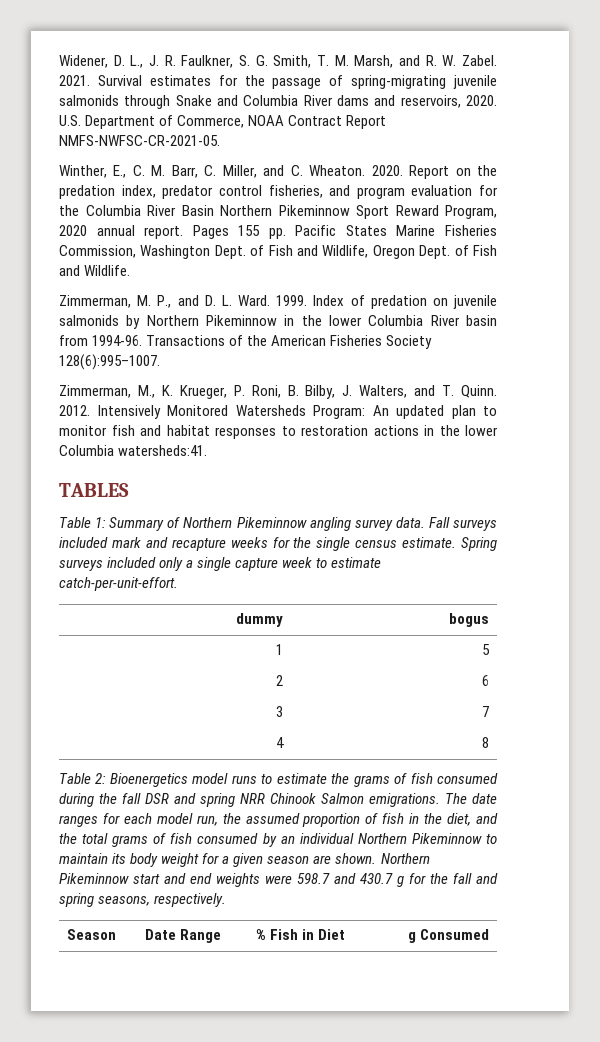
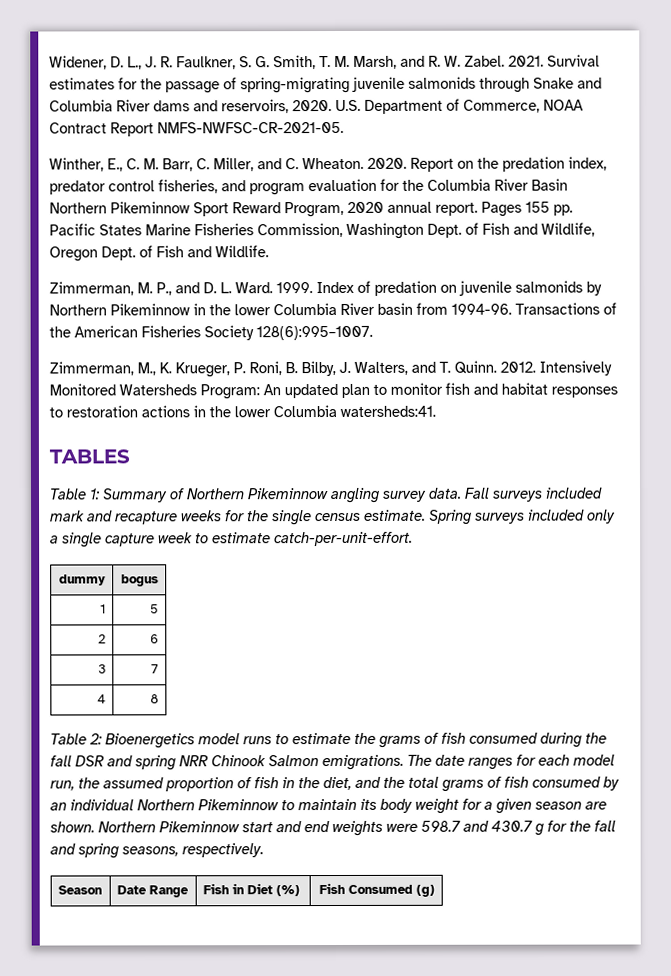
[255,929,266,940] % -> (189, 891) none
[408,929,490,943] | g Consumed -> [275,885,300,897] [319,882,436,897] (%) | Fish Consumed (g)

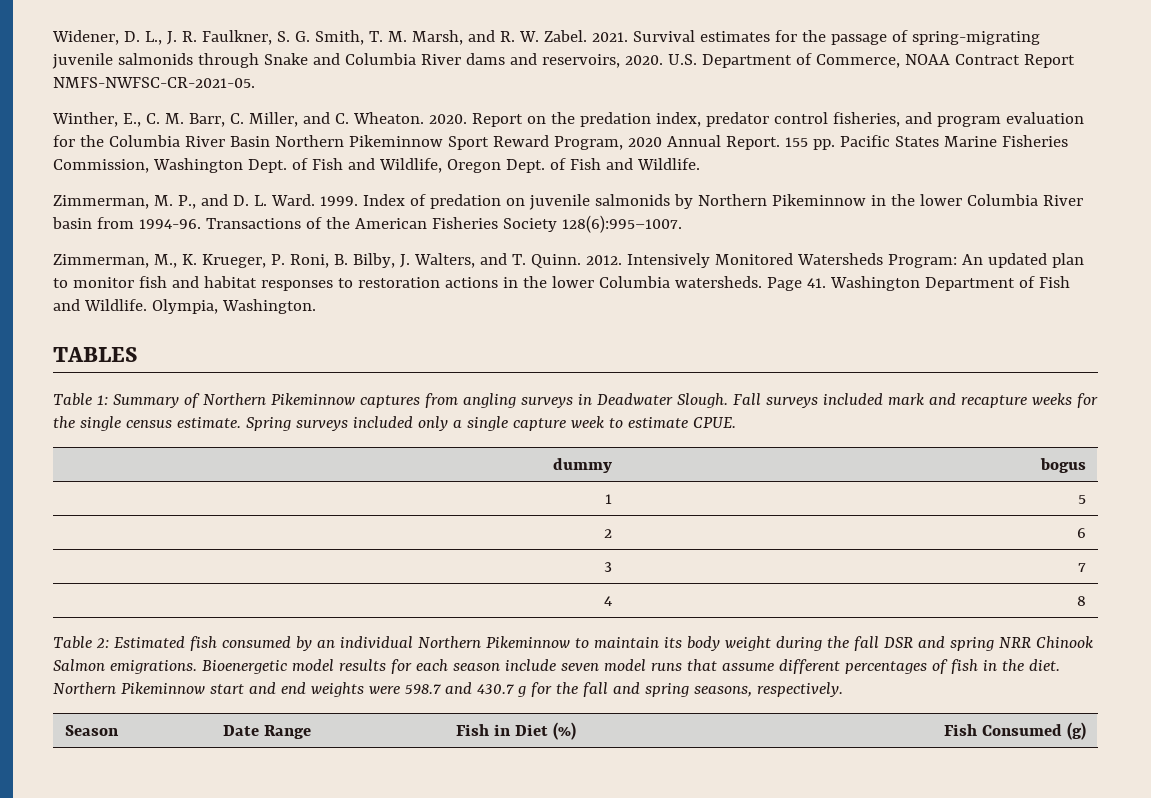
[387,201,522,217] annual report. Pages -> [666,135,780,150] Annual Report.
[340,405,436,417] watersheds:41. -> [674,276,1070,291] [53,299,316,314] watersheds. Page 41. Washington Department of Fish and Wildlife. Olympia, Washington.
[331,487,462,504] angling survey data. -> [359,393,728,408] captures from angling surveys in Deadwater Slough.
[274,531,413,547] catch-per-unit-effort. -> [692,417,736,428] CPUE.
[105,732,607,749] [50,754,615,771] [50,776,502,792] Bioenergetics model runs to estimate the grams of fish consumed during the fall DSR and spring NRR Chinook Salmon emigrations. The date ranges for each model run, the assumed proportion of fish in the diet, and the total grams of -> [113,636,185,648] Estimated
[462,798,607,814] [50,821,95,833] for a given season are shown. -> [775,636,1093,651] [53,659,1060,674] during the fall DSR and spring NRR Chinook Salmon emigrations. Bioenergetic model results for each season include seven model runs that assume different percentages of fish in the diet.

